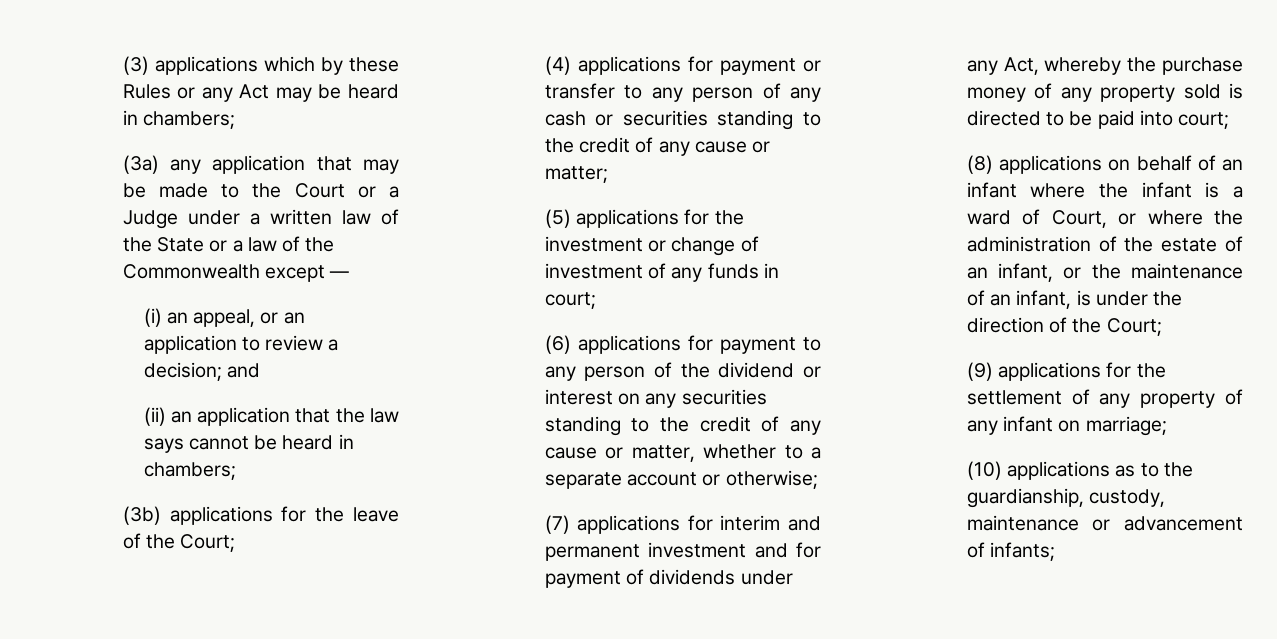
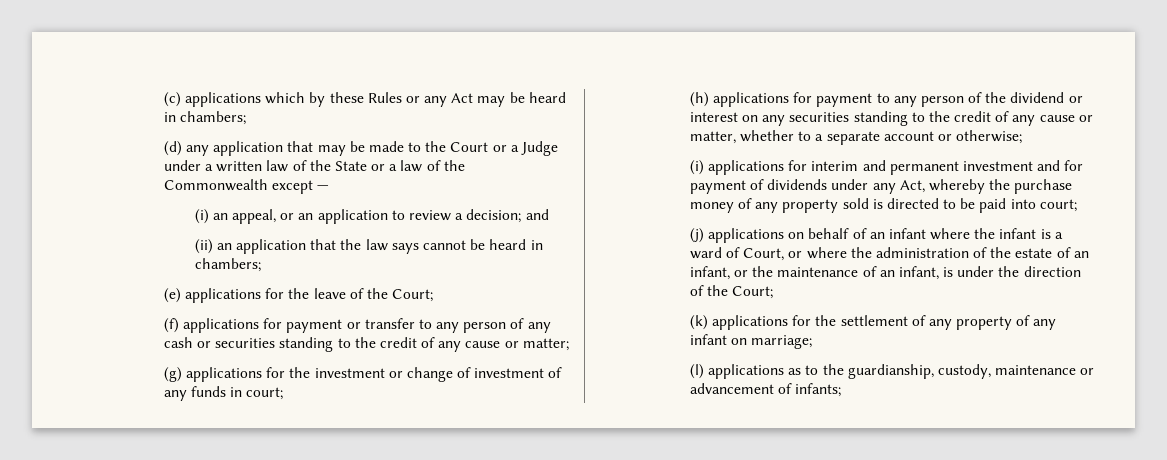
[122,56,149,75] (3) -> [163,92,181,107] (c)
[122,155,159,174] (3a) -> [163,141,182,156] (d)
[122,506,161,525] (3b) -> [163,288,181,303] (e)
[544,56,571,75] (4) -> [163,318,179,333] (f)
[544,209,571,228] (5) -> [163,367,182,382] (g)
[544,335,571,354] (6) -> [689,92,709,107] (h)
[544,515,570,534] (7) -> [689,160,704,175] (i)
[966,155,993,174] (8) -> [689,228,704,243] (j)
[966,362,993,381] (9) -> [689,315,708,330] (k)
[966,461,1002,480] (10) -> [689,364,704,379] (l)

